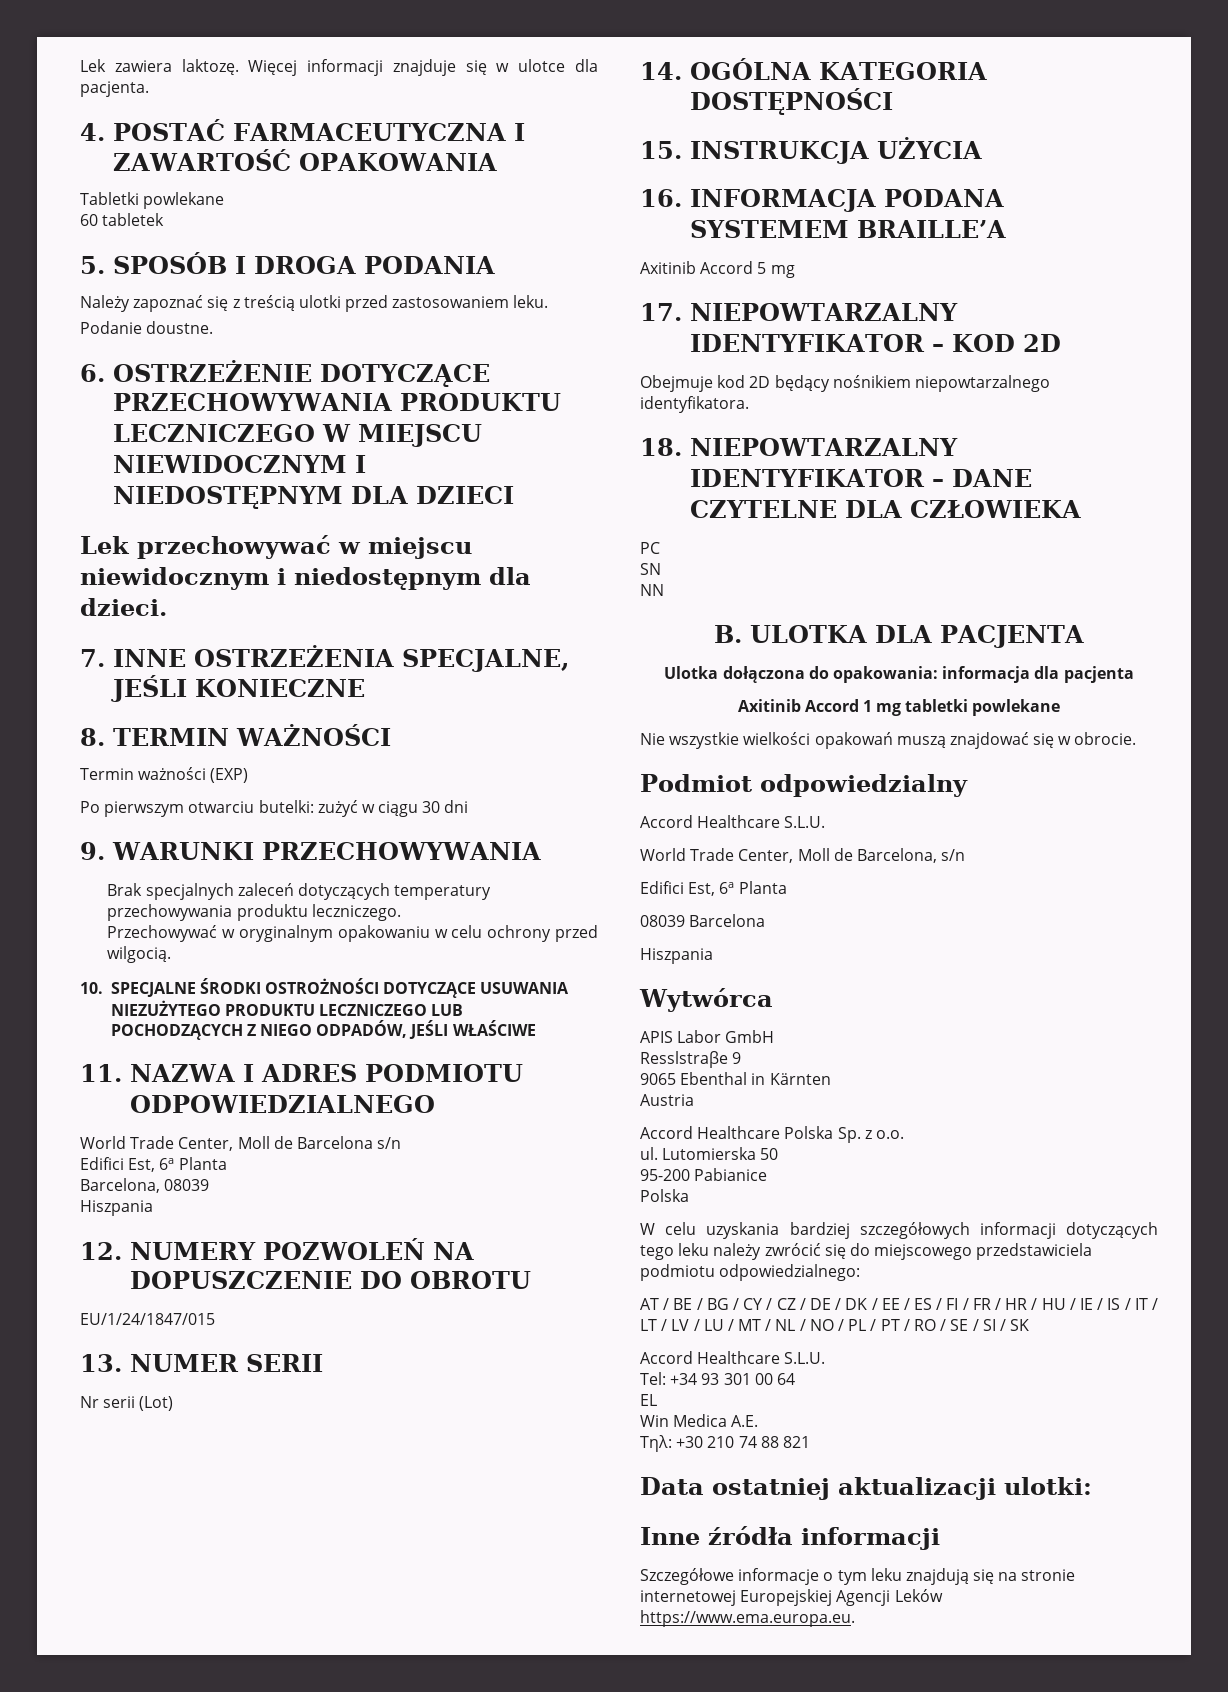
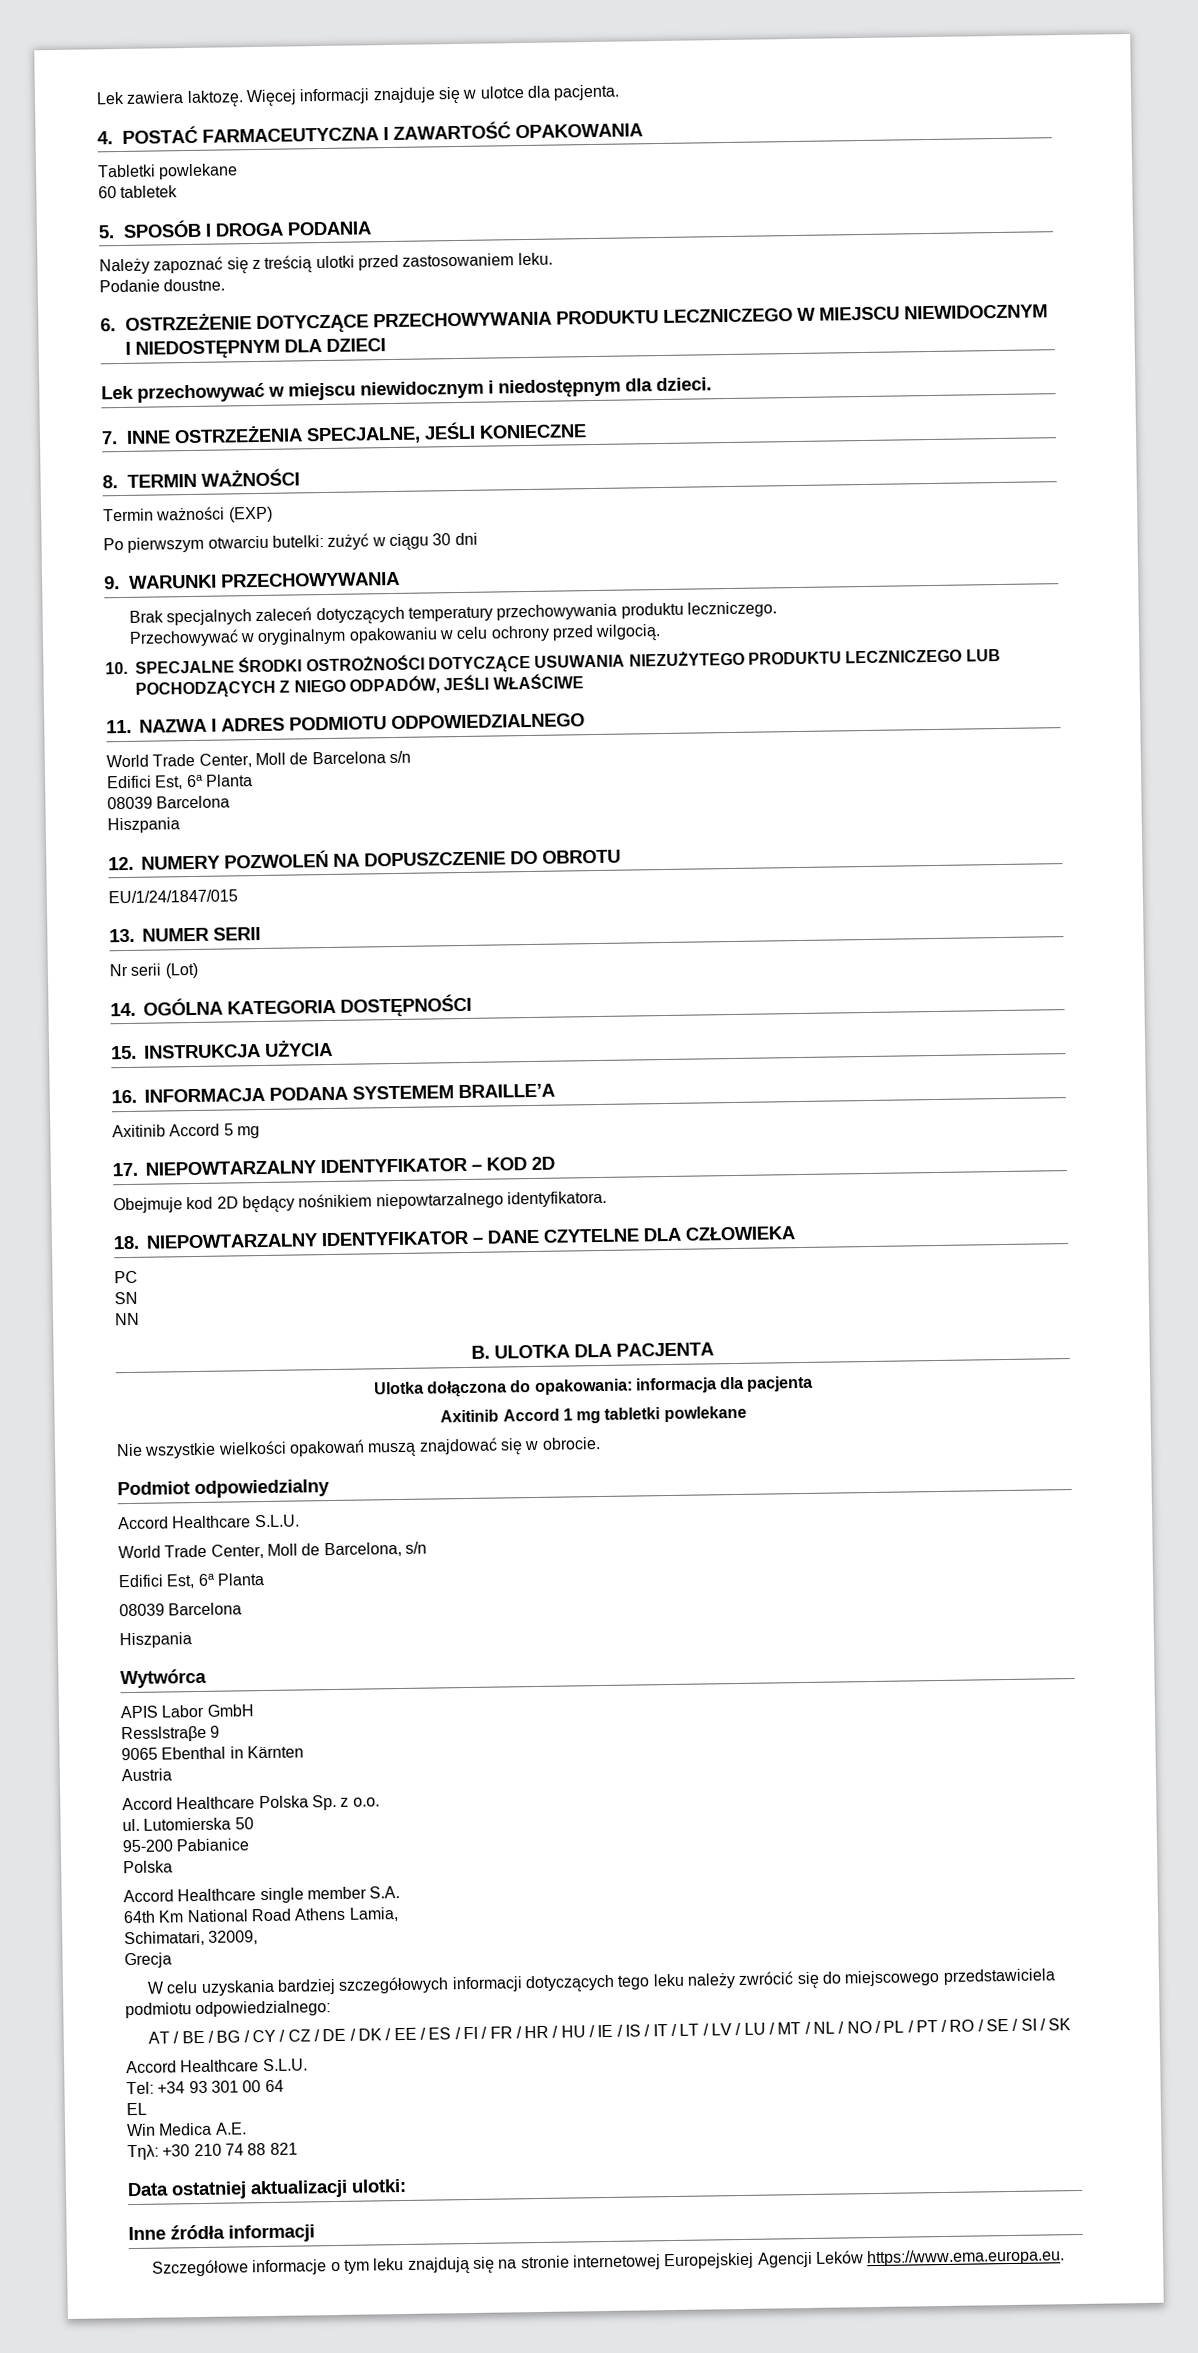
[80,1178,210,1193] Barcelona, 08039 -> [107,795,231,810] 08039 Barcelona
(689, 1195) none -> [123,1886,401,1904] [123,1907,399,1924] [124,1930,259,1947] [124,1952,172,1969] // Accord Healthcare single member S.A. // 64th Km National Road Athens Lamia, // Schimatari, 32009, // Grecja

